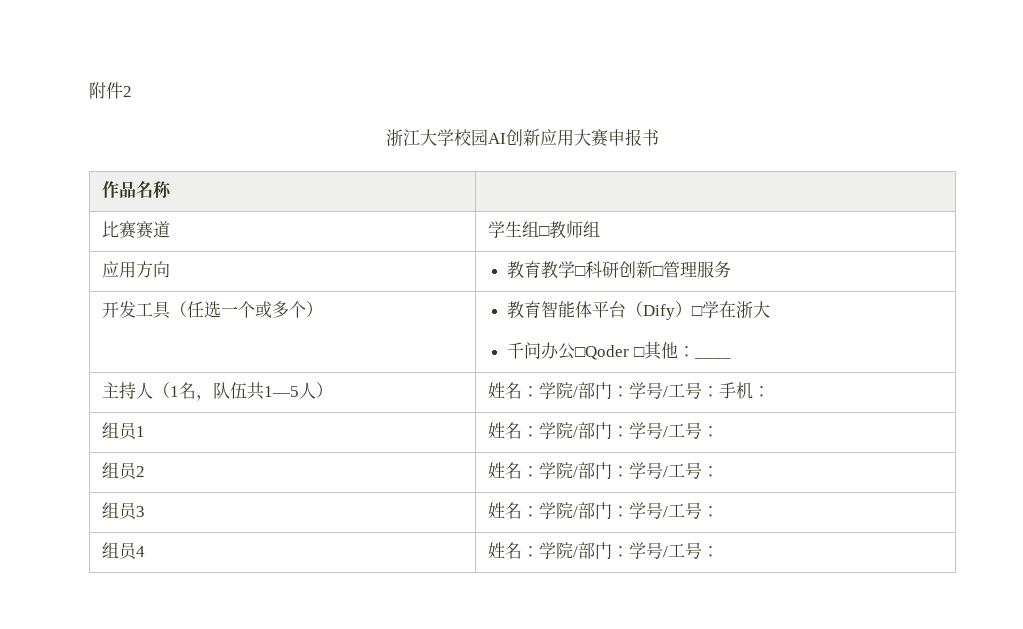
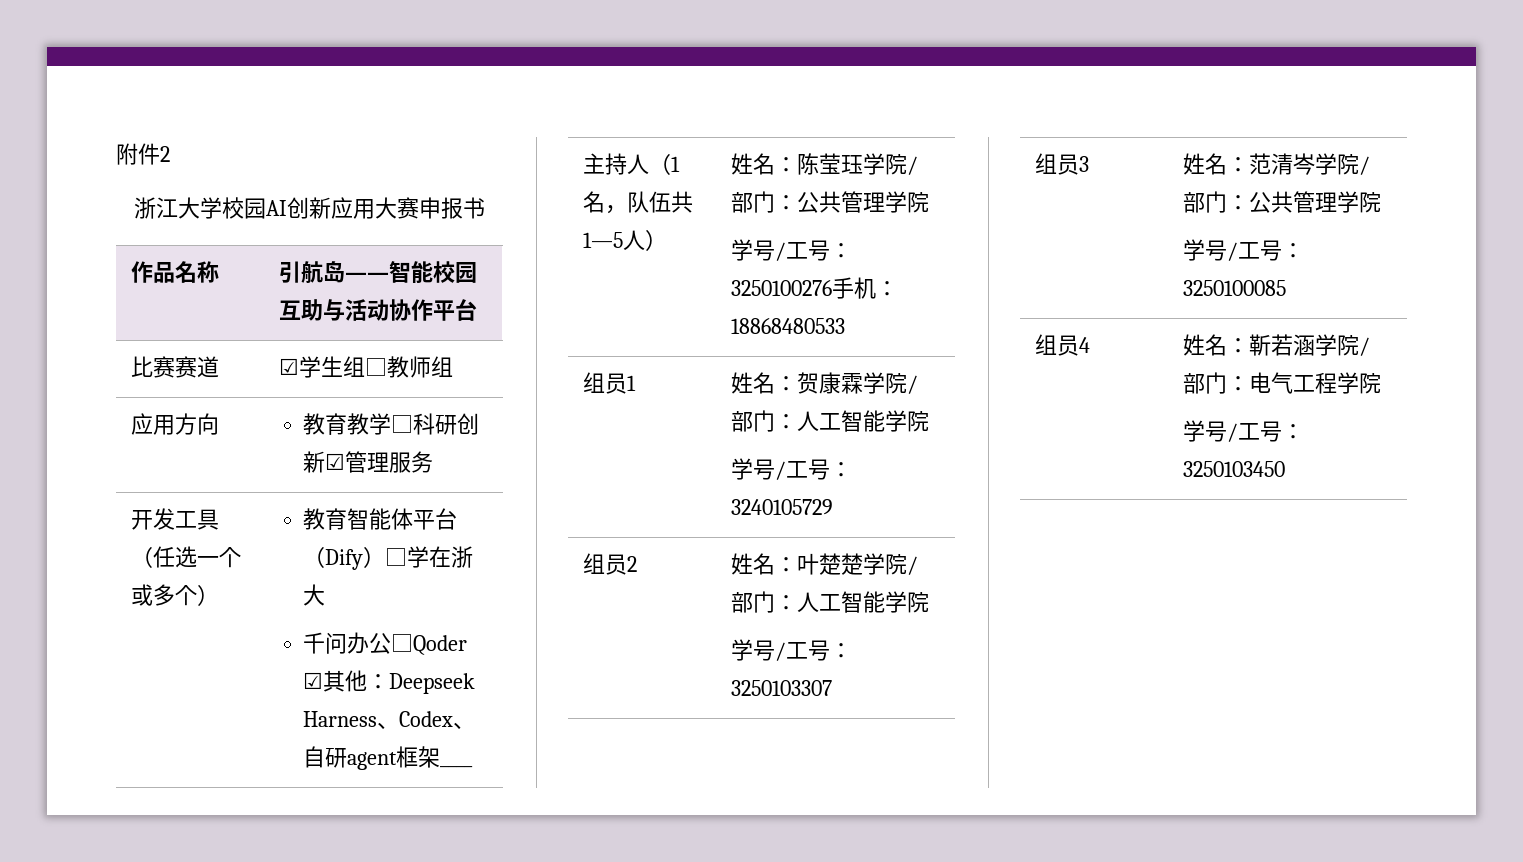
(173, 189) none -> [279,261,478,283] [279,299,478,321] 引航岛——智能校园互助与活动协作平台
(171, 229) none -> [279,358,300,375] ☑
[653,266,665,276] □ -> [325,453,346,470] ☑
[633,341,695,360] □其他： -> [303,670,476,694] [303,711,476,729] [303,746,441,770] ☑其他：Deepseek Harness、Codex、自研agent框架
[539,382,720,399] 学院/部门：学号/工号： -> [797,153,919,175] [731,191,930,213] [731,239,853,261] [731,280,833,296] 陈莹珏学院/部门：公共管理学院 // 学号/工号：3250100276
(771, 391) none -> [731,318,846,334] 18868480533
[539,422,720,439] 学院/部门：学号/工号： -> [797,372,919,394] [731,410,930,432] [731,458,853,480] [731,499,834,515] 贺康霖学院/部门：人工智能学院 // 学号/工号：3240105729
[539,462,720,479] 学院/部门：学号/工号： -> [797,553,919,575] [731,591,930,613] [731,639,853,661] [731,680,833,696] 叶楚楚学院/部门：人工智能学院 // 学号/工号：3250103307
[539,502,720,519] 学院/部门：学号/工号： -> [1249,153,1371,175] [1183,191,1382,213] [1183,239,1305,261] [1183,280,1287,296] 范清岑学院/部门：公共管理学院 // 学号/工号：3250100085
[539,542,720,559] 学院/部门：学号/工号： -> [1249,334,1371,356] [1183,372,1382,394] [1183,420,1305,442] [1183,461,1286,477] 靳若涵学院/部门：电气工程学院 // 学号/工号：3250103450

